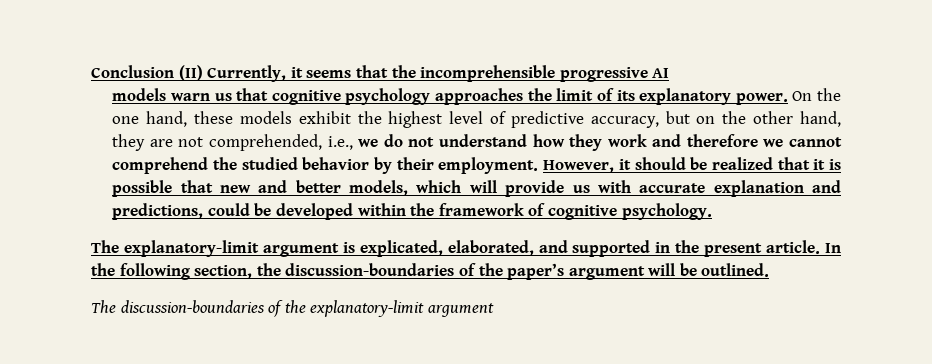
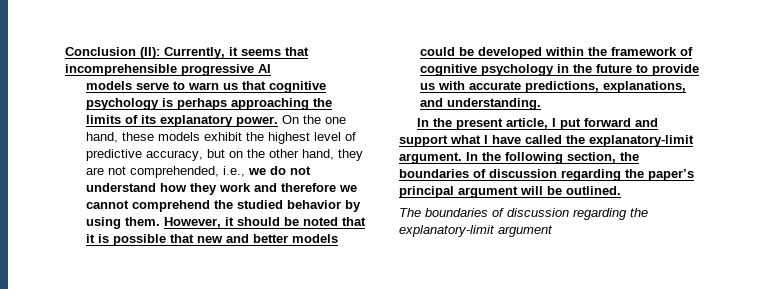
[178,65,203,81] (II) -> [140,47,160,59] (II):
[391,65,416,78] the -> (309, 51) none
(167, 94) none -> [136,81,186,90] serve to
[435,88,594,105] approaches the limit -> [162,98,333,110] [86,115,122,124] is perhaps approaching the limits
[396,157,539,174] their employment. -> [86,217,161,229] using them.
[711,157,773,170] realized -> [303,217,339,226] noted
[349,180,841,197] [112,203,204,220] models, which will provide us with accurate explanation and predictions, -> [292,234,339,243] models
[621,203,712,220] [91,240,821,257] psychology. // The explanatory-limit argument is explicated, elaborated, and supported in the present article. -> [481,64,700,76] [420,81,687,93] [420,98,542,110] [417,118,659,130] [399,135,694,147] [399,152,462,164] psychology in the future to provide us with accurate predictions, explanations, and understanding. // In the present article, I put forward and support what I have called the explanatory-limit argument.
[285,263,476,276] discussion-boundaries of -> [399,169,621,181] boundaries of discussion regarding
(565, 271) none -> [399,186,454,198] principal
[120,300,284,317] discussion-boundaries of -> [425,208,627,220] boundaries of discussion regarding

